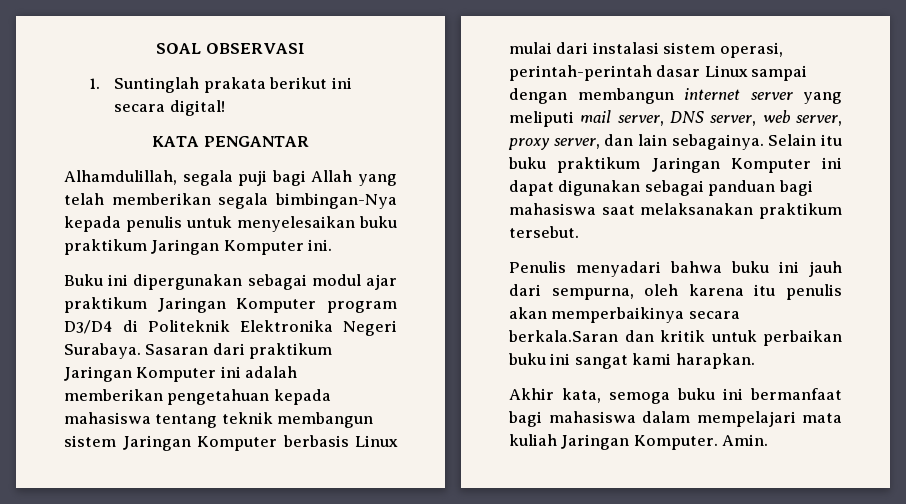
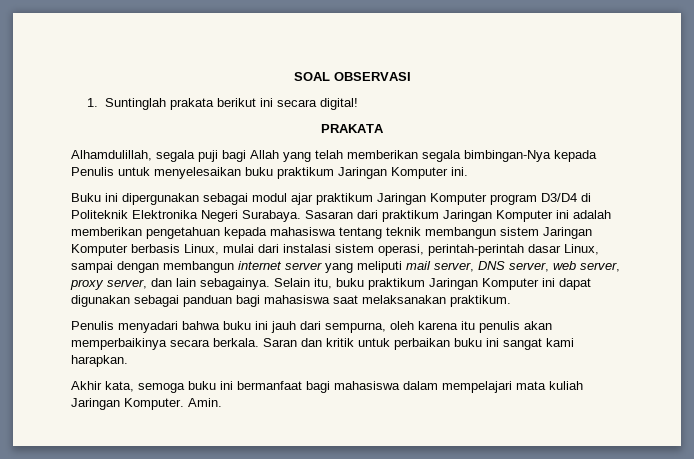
[152,136,309,147] KATA PENGANTAR -> [321,124,384,133] PRAKATA
[126,216,182,232] penulis -> [71,167,114,176] Penulis
[355,435,398,447] Linux -> [184,244,219,255] Linux,
[704,65,748,77] Linux -> [564,244,599,255] Linux,
[821,134,842,146] itu -> [314,278,332,289] itu,
[759,203,842,219] [509,226,579,238] praktikum tersebut. -> [450,295,511,307] praktikum.
[508,330,618,342] berkala.Saran -> [213,338,297,347] berkala. Saran

